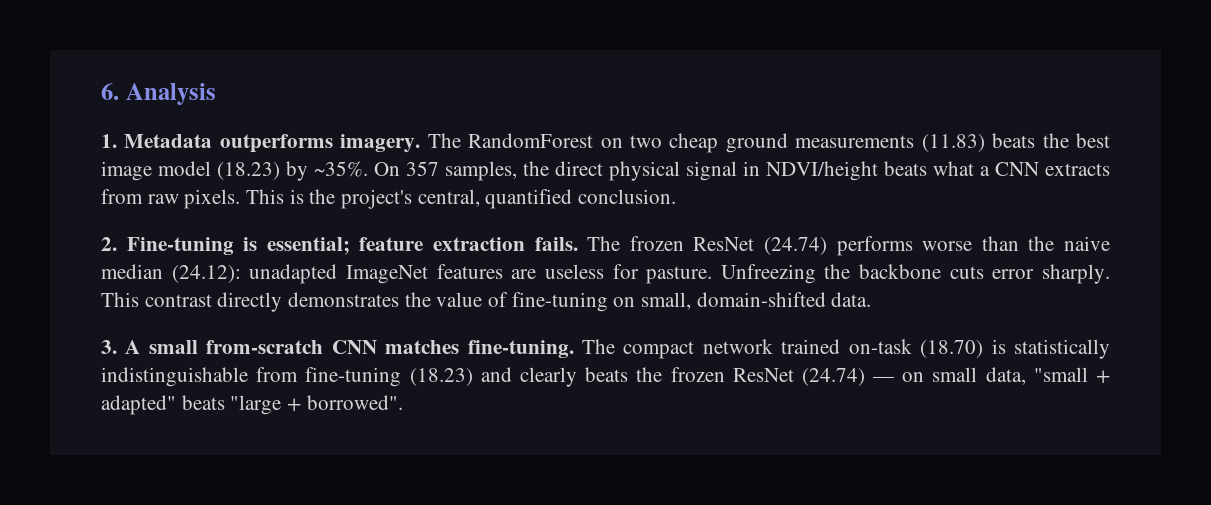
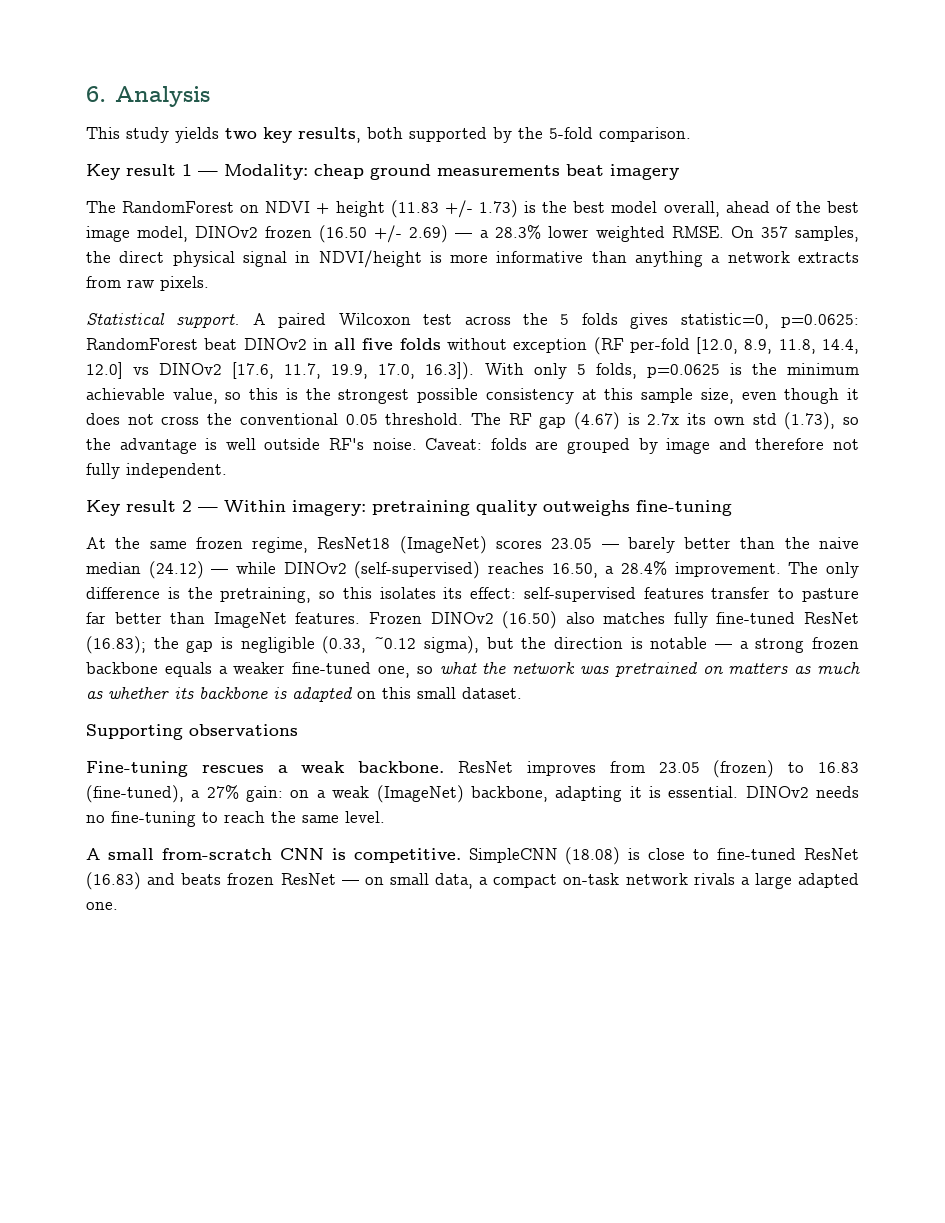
[101,133,1111,153] [101,161,368,181] 1. Metadata outperforms imagery. The RandomForest on two cheap ground measurements (11.83) beats the best image model (18.23) by ~35%. -> [86,127,691,143] [86,164,679,180] [86,200,860,218] [86,225,724,243] This study yields two key results, both supported by the 5-fold comparison. // Key result 1 — Modality: cheap ground measurements beat imagery // The RandomForest on NDVI + height (11.83 +/- 1.73) is the best model overall, ahead of the best image model, DINOv2 frozen (16.50 +/- 2.69) — a 28.3% lower weighted RMSE.
[884,161,1110,176] [101,189,677,209] [101,236,1111,256] [101,264,1110,284] [101,292,872,312] [101,339,1110,359] [101,367,865,387] beats what a CNN extracts from raw pixels. This is the project's central, quantified conclusion. // 2. Fine-tuning is essential; feature extraction fails. The frozen ResNet (24.74) performs worse than the naive median (24.12): unadapted ImageNet features are useless for pasture. Unfreezing the backbone cuts error sharply. This contrast directly demonstrates the value of fine-tuning on small, domain-shifted data. // 3. A small from-scratch CNN matches fine-tuning. The compact network trained on-task (18.70) is statistically indistinguishable from fine-tuning (18.23) and clearly beats the frozen ResNet (24.74) -> [429,251,859,267] [86,276,209,291] [86,313,859,329] [86,337,860,355] [86,362,860,380] [86,388,860,404] [86,412,860,430] [86,438,860,454] [86,463,227,479] [86,500,732,516] [86,536,860,554] [86,561,859,579] [86,587,859,603] [86,611,860,629] [86,636,859,654] [86,662,861,678] [86,687,522,702] [86,724,298,740] [86,760,860,778] [86,785,860,803] [86,811,385,827] [86,847,859,865] [86,872,336,890] is more informative than anything a network extracts from raw pixels. // Statistical support. A paired Wilcoxon test across the 5 folds gives statistic=0, p=0.0625: RandomForest beat DINOv2 in all five folds without exception (RF per-fold [12.0, 8.9, 11.8, 14.4, 12.0] vs DINOv2 [17.6, 11.7, 19.9, 17.0, 16.3]). With only 5 folds, p=0.0625 is the minimum achievable value, so this is the strongest possible consistency at this sample size, even though it does not cross the conventional 0.05 threshold. The RF gap (4.67) is 2.7x its own std (1.73), so the advantage is well outside RF's noise. Caveat: folds are grouped by image and therefore not fully independent. // Key result 2 — Within imagery: pretraining quality outweighs fine-tuning // At the same frozen regime, ResNet18 (ImageNet) scores 23.05 — barely better than the naive median (24.12) — while DINOv2 (self-supervised) reaches 16.50, a 28.4% improvement. The only difference is the pretraining, so this isolates its effect: self-supervised features transfer to pasture far better than ImageNet features. Frozen DINOv2 (16.50) also matches fully fine-tuned ResNet (16.83); the gap is negligible (0.33, ~0.12 sigma), but the direction is notable — a strong frozen backbone equals a weaker fine-tuned one, so what the network was pretrained on matters as much as whether its backbone is adapted on this small dataset. // Supporting observations // Fine-tuning rescues a weak backbone. ResNet improves from 23.05 (frozen) to 16.83 (fine-tuned), a 27% gain: on a weak (ImageNet) backbone, adapting it is essential. DINOv2 needs no fine-tuning to reach the same level. // A small from-scratch CNN is competitive. SimpleCNN (18.08) is close to fine-tuned ResNet (16.83) and beats frozen ResNet
[1033,367,1110,383] [101,395,403,415] "small + adapted" beats "large + borrowed". -> [479,873,859,889] [86,902,118,910] a compact on-task network rivals a large adapted one.

